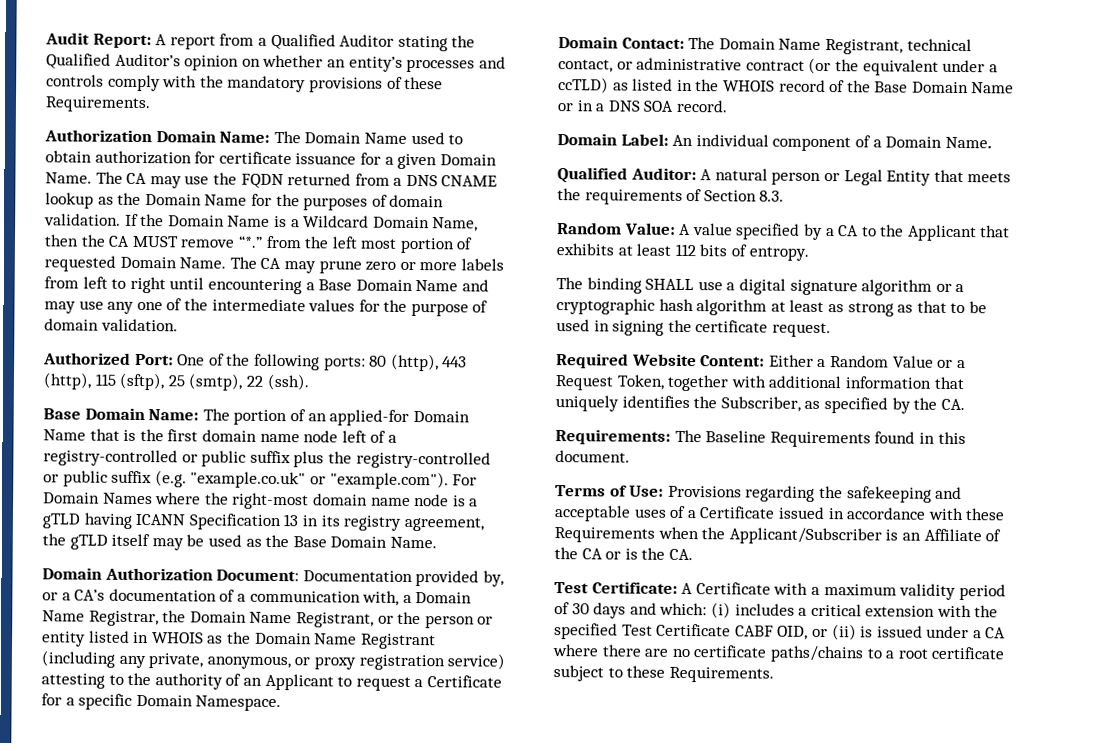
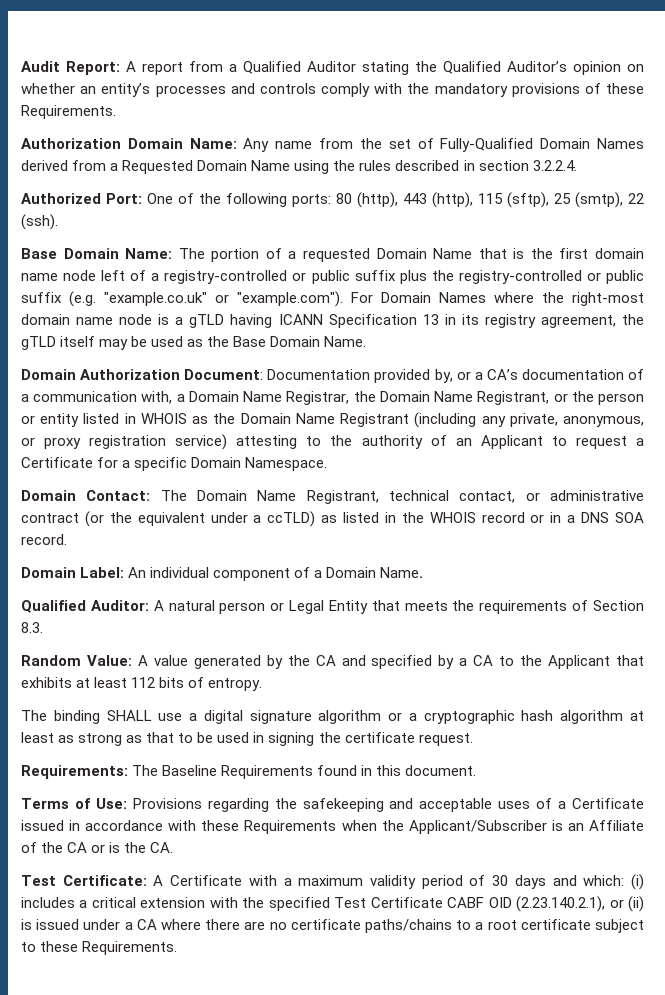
[273,130,464,145] [45,150,497,170] [45,171,498,189] [45,192,445,211] [44,213,479,232] [44,234,474,254] [44,255,504,274] [44,276,489,295] [44,298,489,317] [44,318,178,332] The Domain Name used to obtain authorization for certificate issuance for a given Domain Name. The CA may use the FQDN returned from a DNS CNAME lookup as the Domain Name for the purposes of domain validation. If the Domain Name is a Wildcard Domain Name, then the CA MUST remove “*.” from the left most portion of requested Domain Name. The CA may prune zero or more labels from left to right until encountering a Base Domain Name and may use any one of the intermediate values for the purpose of domain validation. -> [243,138,644,152] [21,160,577,174] Any name from the set of Fully-Qualified Domain Names derived from a Requested Domain Name using the rules described in section 3.2.2.4.
[307,409,410,426] an applied-for -> [288,248,370,262] a requested
[829,80,1015,94] of the Base Domain Name -> (525, 517) none
(733, 229) none -> [193,655,366,669] generated by the CA and
[556,353,966,369] [555,374,964,392] [555,395,965,414] // Required Website Content: Either a Random Value or a Request Token, together with additional information that uniquely identifies the Subscriber, as specified by the CA. -> (473, 739) none
[777,625,809,640] OID, -> [488,896,606,912] OID (2.23.140.2.1),

